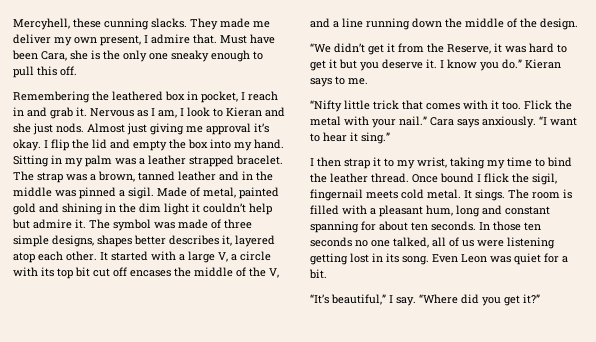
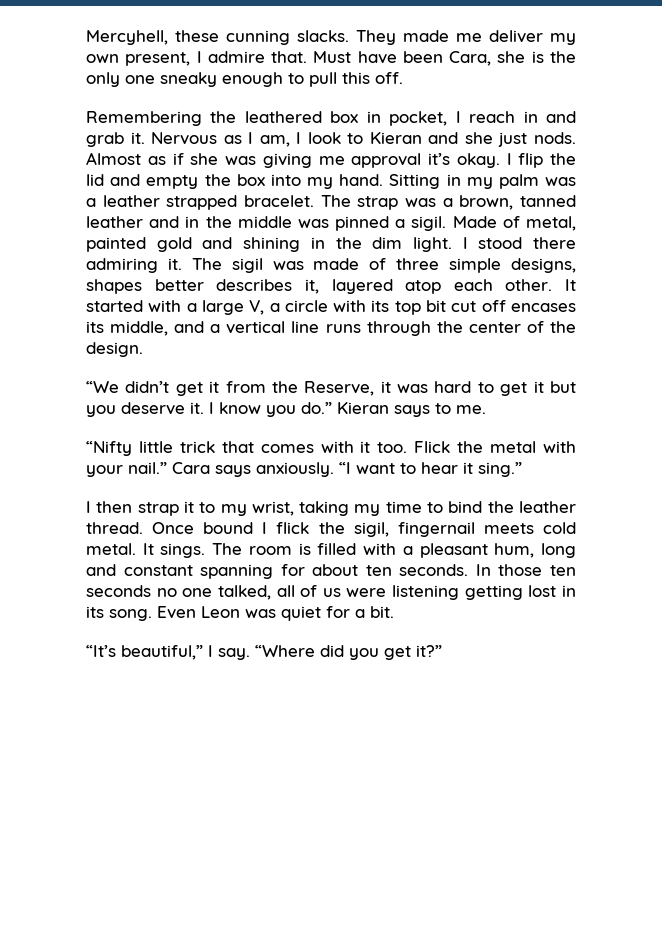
[127,123,147,135] just -> [147,153,256,165] as if she was
[164,203,272,215] [12,219,72,229] light it couldn’t help but admire -> [412,237,576,252] [86,258,158,273] light. I stood there admiring
[113,219,151,231] symbol -> [231,258,263,273] sigil
[174,267,279,278] [310,18,504,30] the middle of the V, and a line running down the middle -> [86,321,521,336] its middle, and a vertical line runs through the center

